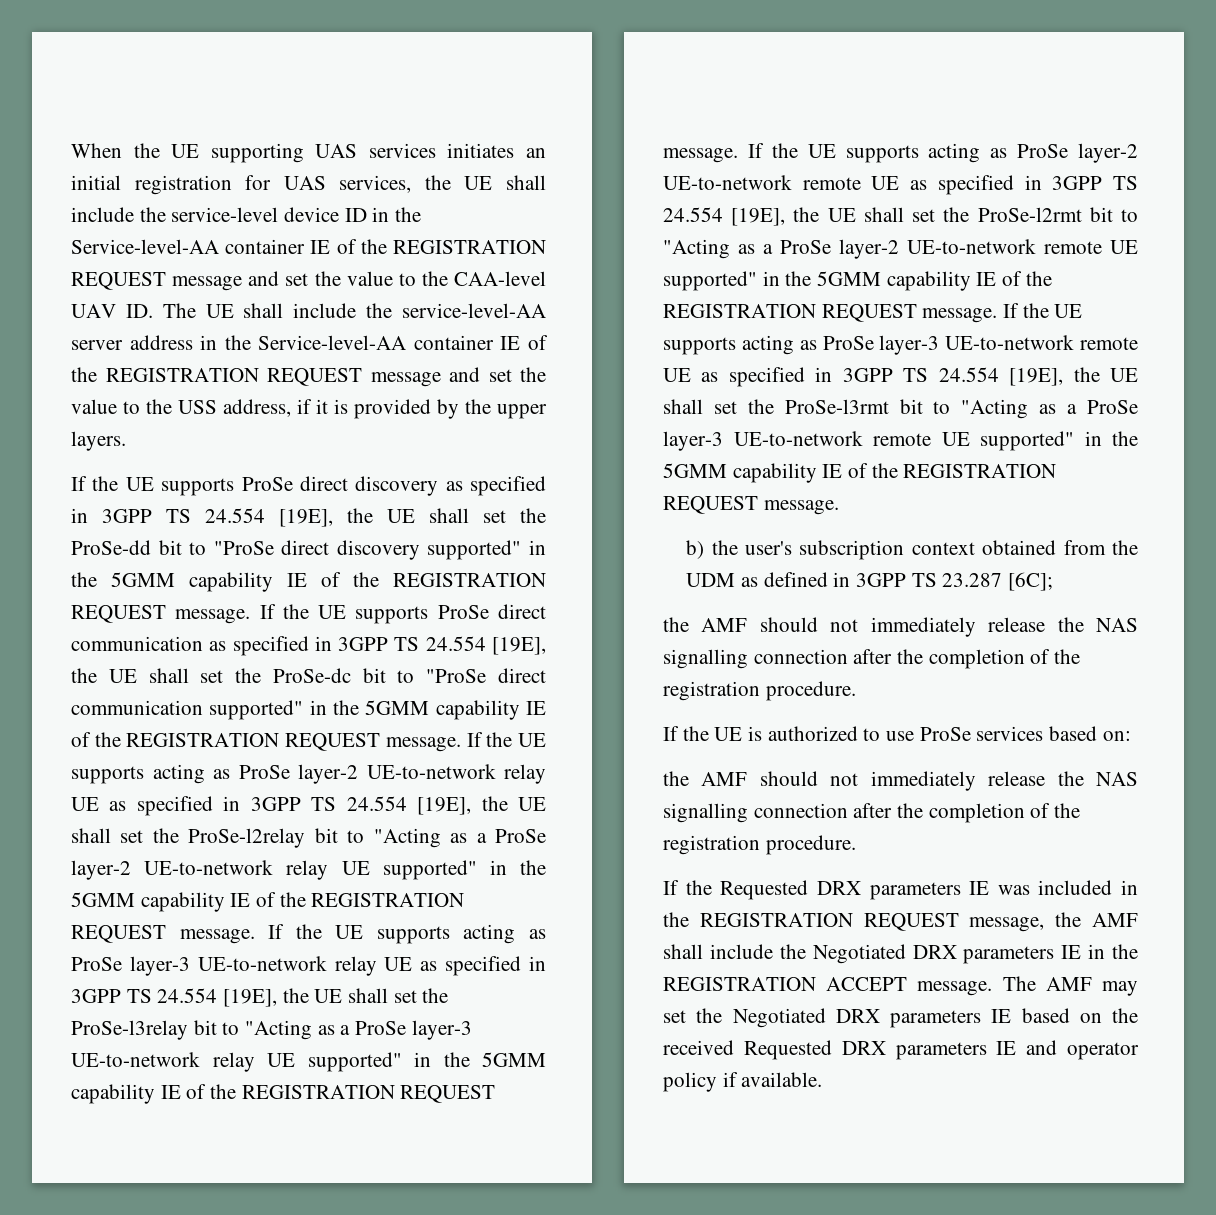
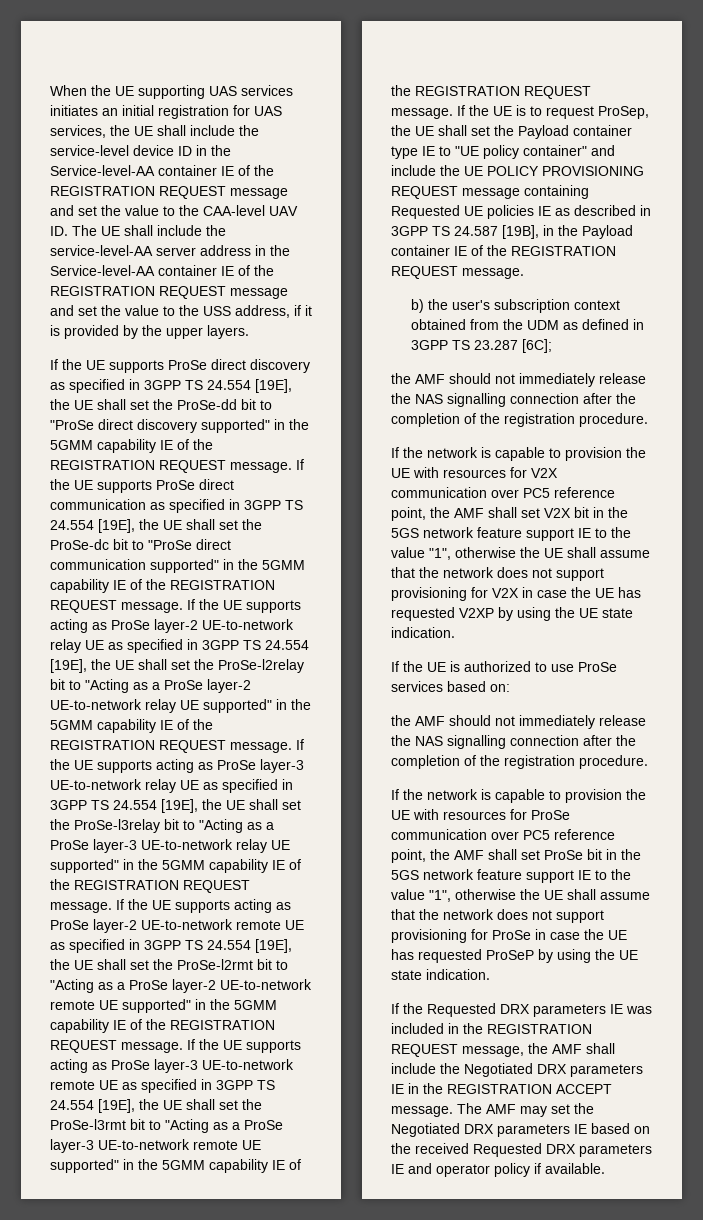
(839, 507) none -> [457,105,649,119] [391,125,632,139] [391,145,615,159] [391,165,644,176] [391,185,589,199] [391,205,651,219] [391,225,633,239] [391,245,616,256] [391,266,524,279] If the UE is to request ProSep, the UE shall set the Payload container type IE to "UE policy container" and include the UE POLICY PROVISIONING REQUEST message containing Requested UE policies IE as described in 3GPP TS 24.587 [19B], in the Payload container IE of the REGISTRATION REQUEST message.
(856, 691) none -> [391,447,646,461] [391,467,558,478] [391,487,615,498] [391,507,628,521] [391,527,631,541] [391,547,650,560] [391,567,604,581] [391,587,641,601] [391,607,633,621] [391,627,455,638] // If the network is capable to provision the UE with resources for V2X communication over PC5 reference point, the AMF shall set V2X bit in the 5GS network feature support IE to the value "1", otherwise the UE shall assume that the network does not support provisioning for V2X in case the UE has requested V2XP by using the UE state indication.
(856, 845) none -> [391,789,646,803] [391,809,570,820] [391,829,615,840] [391,849,641,863] [391,869,631,883] [391,889,650,902] [391,909,604,923] [391,929,627,943] [391,949,638,963] [391,969,490,980] // If the network is capable to provision the UE with resources for ProSe communication over PC5 reference point, the AMF shall set ProSe bit in the 5GS network feature support IE to the value "1", otherwise the UE shall assume that the network does not support provisioning for ProSe in case the UE has requested ProSeP by using the UE state indication.

